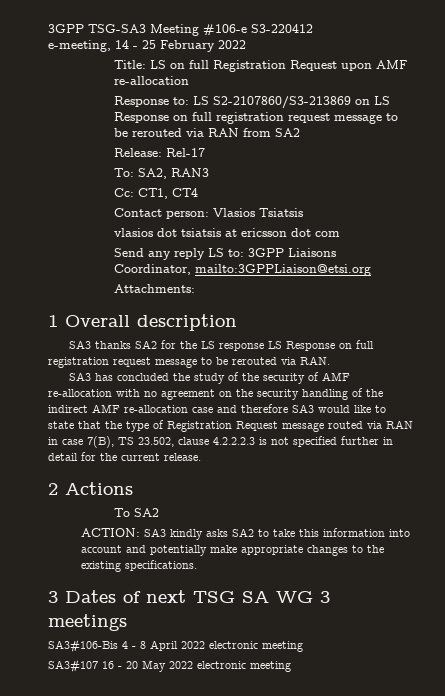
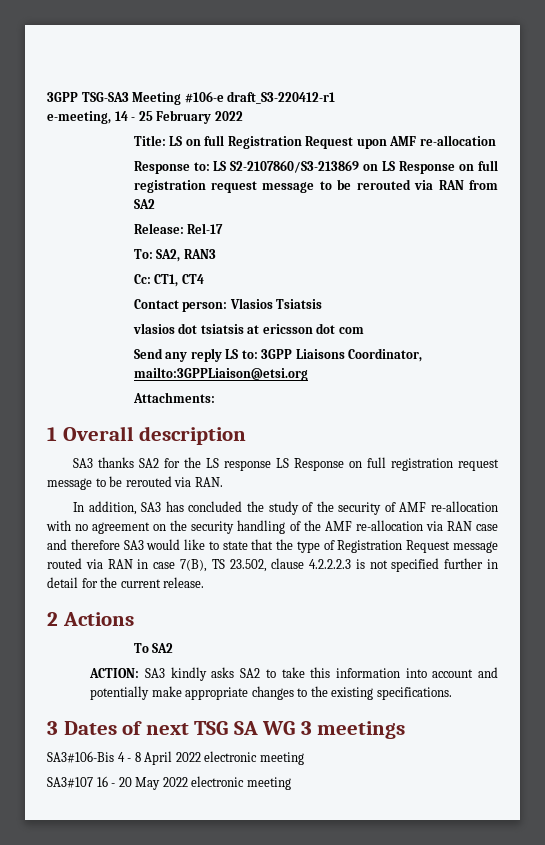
[251,24,313,33] S3-220412 -> [227,91,336,104] draft_S3-220412-r1
(330, 360) none -> [72,501,137,515] In addition,
[48,404,188,413] indirect AMF re-allocation -> [324,520,472,531] AMF re-allocation via RAN

